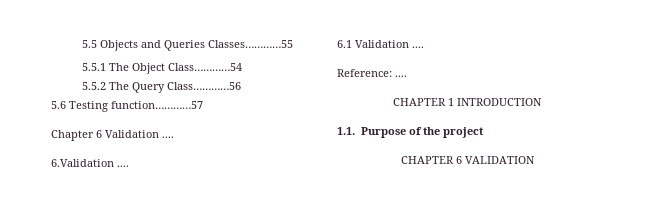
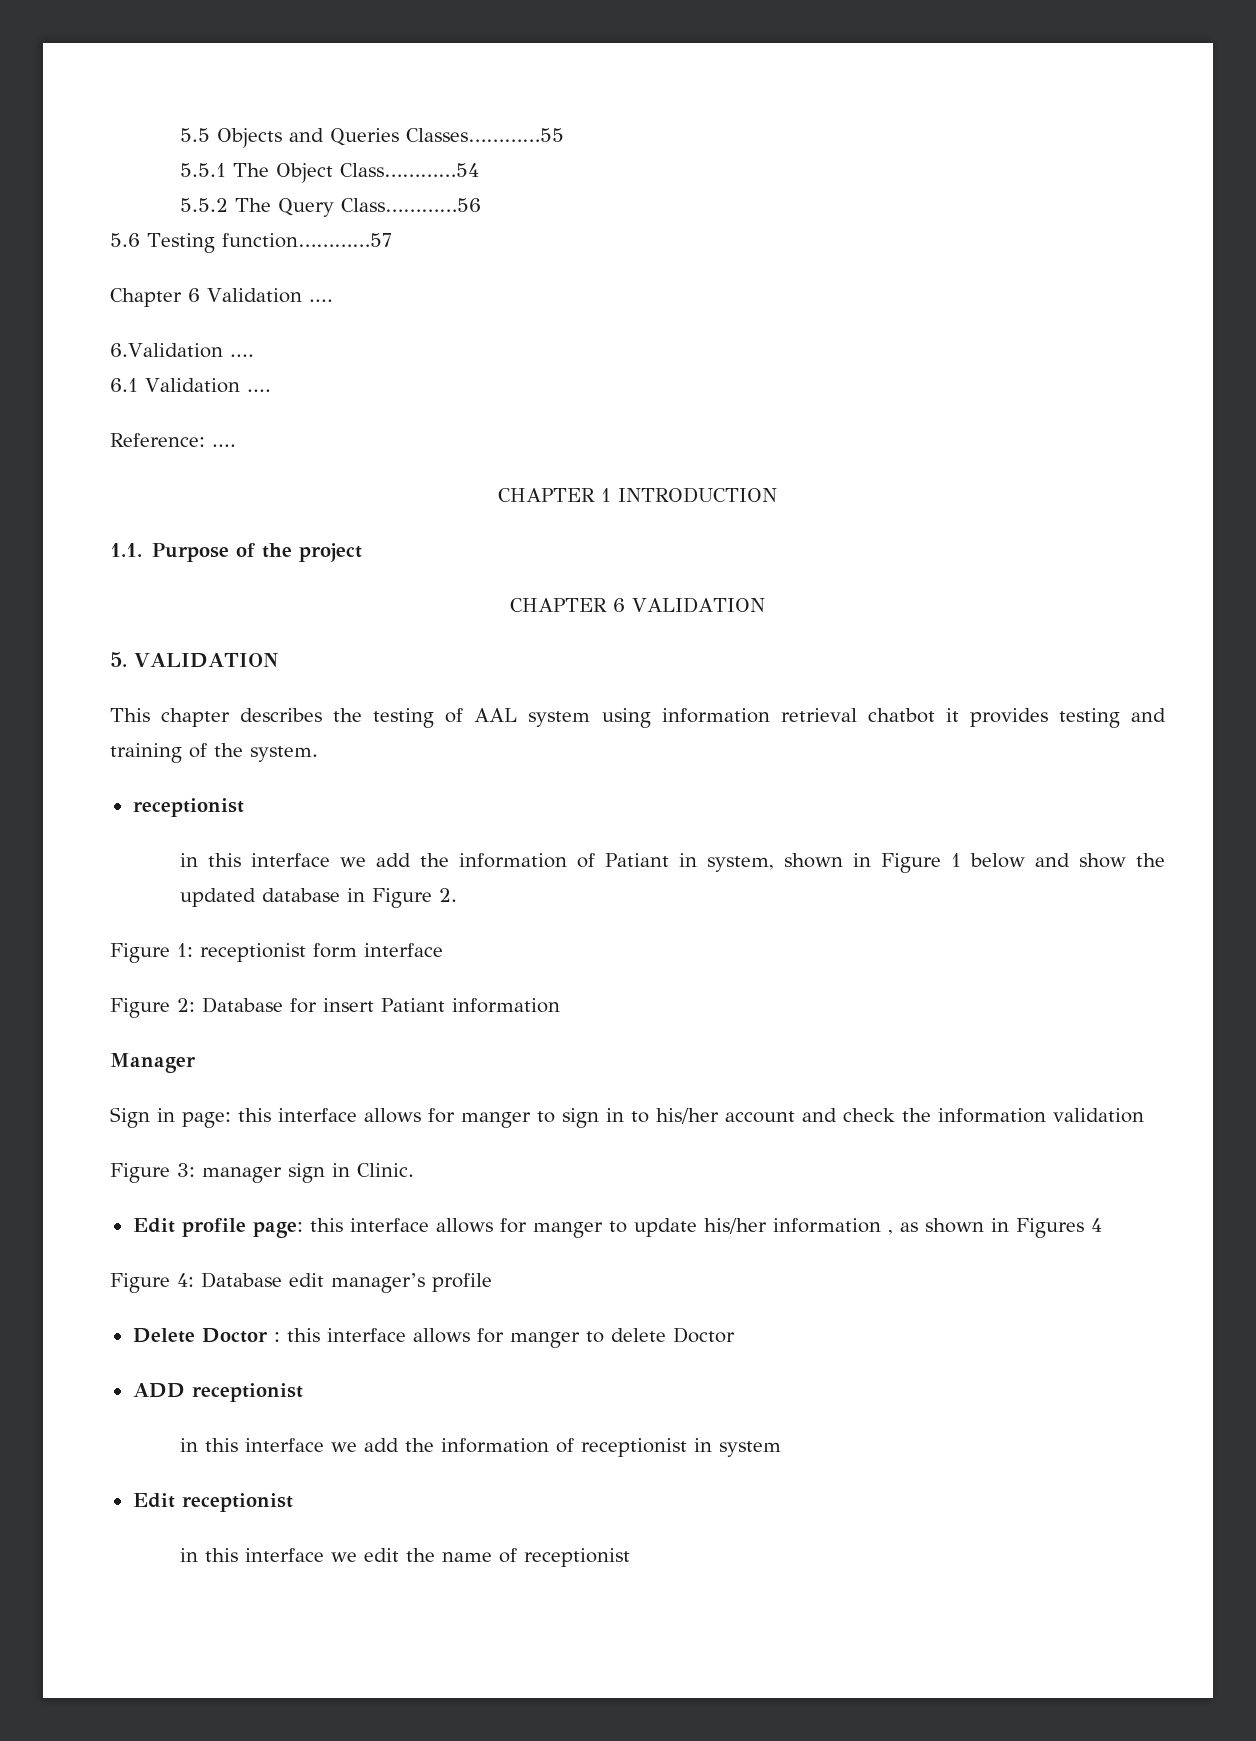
(535, 160) none -> [110,652,278,668] [110,708,1167,728] [110,743,318,763] [132,798,244,817] [179,853,1165,873] [179,888,457,908] [110,943,443,963] [110,997,560,1018] [110,1053,196,1073] [110,1107,1144,1128] [110,1163,414,1183] [132,1218,1102,1238] [110,1272,492,1293] [132,1327,735,1348] [132,1383,303,1402] [179,1438,781,1457] [132,1493,293,1512] [179,1548,630,1567] // 5. VALIDATION // This chapter describes the testing of AAL system using information retrieval chatbot it provides testing and training of the system. // receptionist // in this interface we add the information of Patiant in system, shown in Figure 1 below and show the updated database in Figure 2. // Figure 1: receptionist form interface // Figure 2: Database for insert Patiant information // Manager // Sign in page: this interface allows for manger to sign in to his/her account and check the information validation // Figure 3: manager sign in Clinic. // Edit profile page: this interface allows for manger to update his/her information , as shown in Figures 4 // Figure 4: Database edit manager’s profile // Delete Doctor : this interface allows for manger to delete Doctor // ADD receptionist // in this interface we add the information of receptionist in system // Edit receptionist // in this interface we edit the name of receptionist

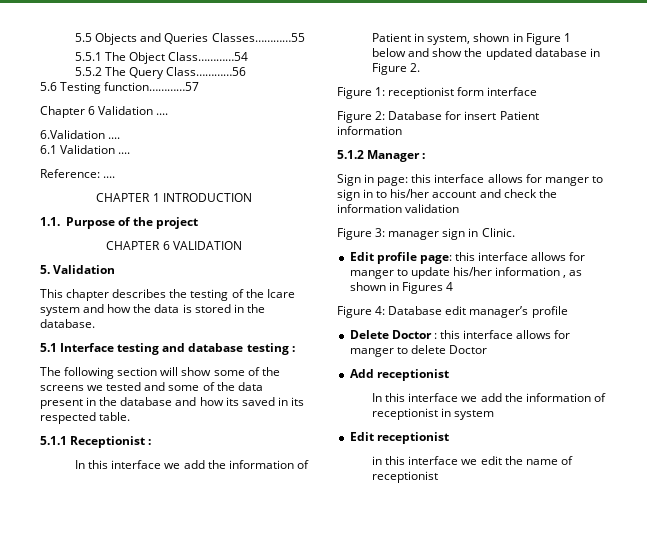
[134,653,278,668] VALIDATION -> [53,265,116,274] Validation
[474,708,1167,728] [110,743,318,763] [132,798,244,817] [179,853,669,868] AAL system using information retrieval chatbot it provides testing and training of the system. // receptionist // in this interface we add the information of Patiant -> [245,289,295,298] [40,304,265,316] [40,319,95,328] [40,343,295,355] [40,367,280,379] [40,382,263,391] [40,397,304,409] [40,412,131,424] [40,436,152,448] [75,460,309,469] [372,33,412,42] the Icare system and how the data is stored in the database. // 5.1 Interface testing and database testing : // The following section will show some of the screens we tested and some of the data present in the database and how its saved in its respected table. // 5.1.1 Receptionist : // In this interface we add the information of Patient
[381,998,445,1012] Patiant -> [499,111,539,120] Patient
(560, 1005) none -> [337,150,364,159] 5.1.2
(196, 1063) none -> [422,153,426,159] :
[132,1383,303,1402] [179,1438,198,1452] ADD receptionist // in -> [349,369,449,381] [372,393,383,402] Add receptionist // In

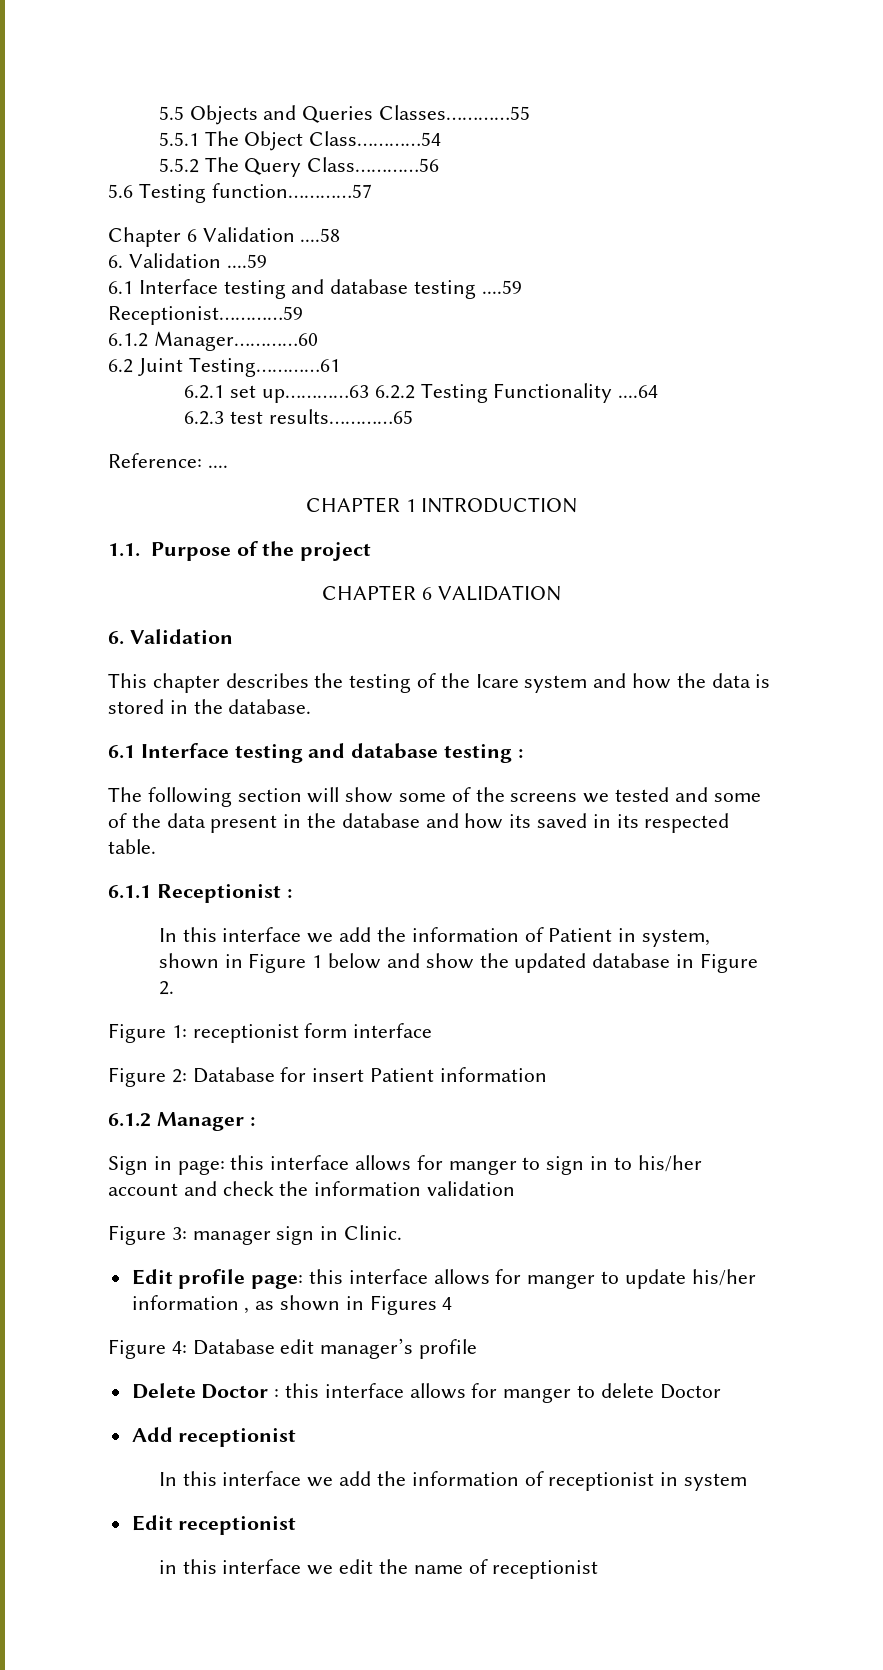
[156,113,169,115] [40,130,121,139] [40,145,131,154] .... // 6.Validation .... // 6.1 Validation .... -> [300,228,341,242] [108,253,267,268] [108,279,522,299] [108,306,303,325] [108,331,318,351] [108,357,340,377] [184,383,659,403] [184,409,413,425] ....58 // 6. Validation ....59 // 6.1 Interface testing and database testing ....59 // Receptionist…………59 // 6.1.2 Manager…………60 // 6.2 Juint Testing…………61 // 6.2.1 set up…………63 6.2.2 Testing Functionality ....64 // 6.2.3 test results…………65
[40,265,50,274] 5. -> [108,631,124,645] 6.
[40,343,57,352] 5.1 -> [108,745,135,759] 6.1
[40,436,67,445] 5.1.1 -> [108,885,151,899] 6.1.1
[337,150,364,159] 5.1.2 -> [108,1113,151,1127] 6.1.2

